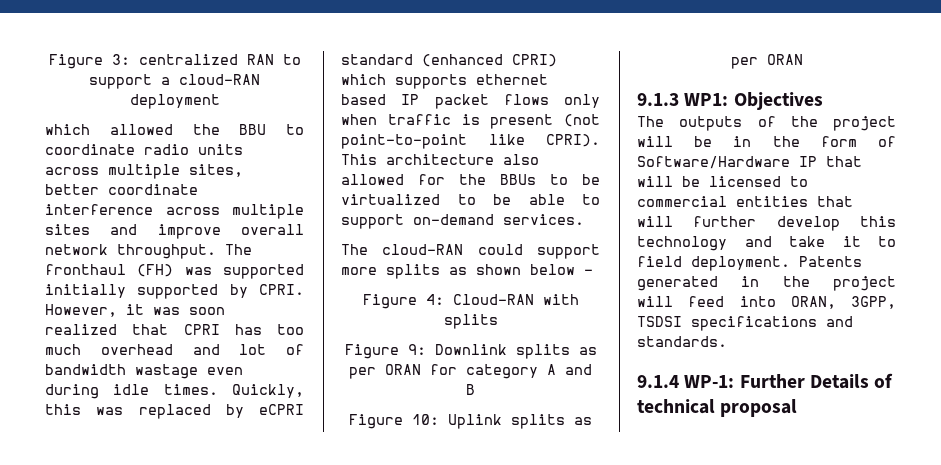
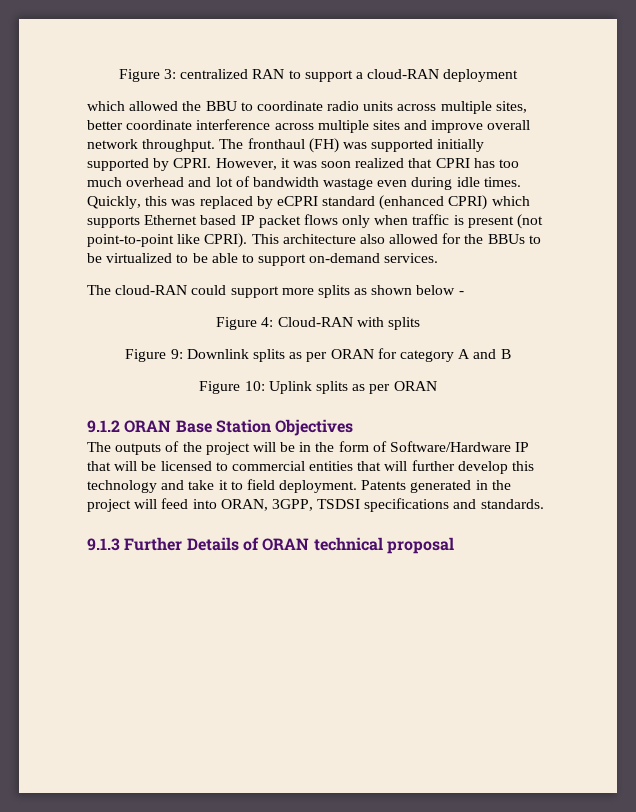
[476,74,548,85] ethernet -> [144,215,198,225] Ethernet
[637,93,729,106] 9.1.3 WP1: -> [87,419,271,433] 9.1.2 ORAN Base Station
[637,375,735,388] 9.1.4 WP-1: -> [87,538,120,551] 9.1.3
(894, 380) none -> [262,538,310,551] ORAN

